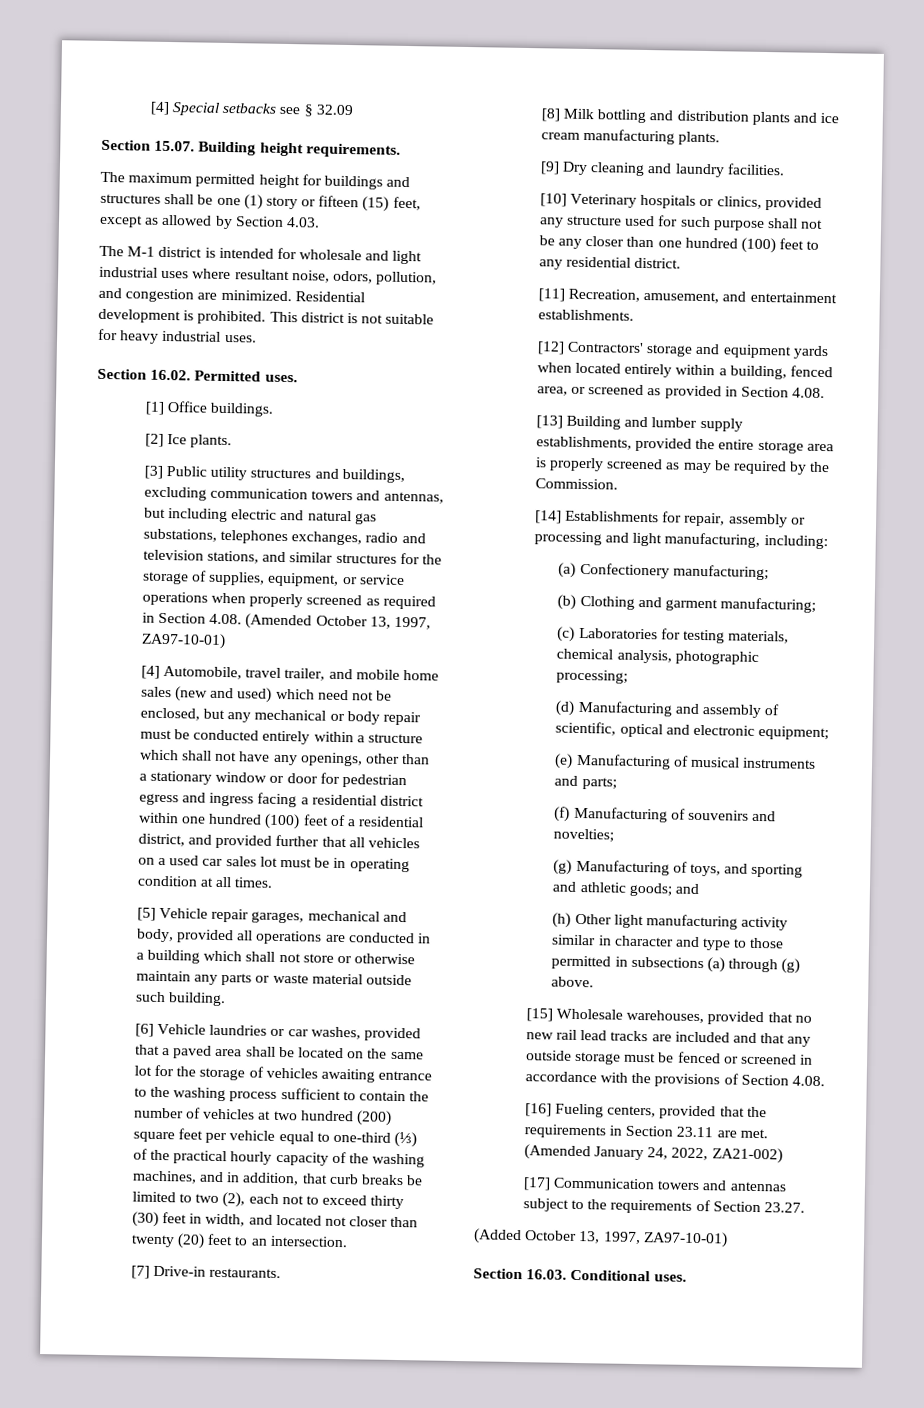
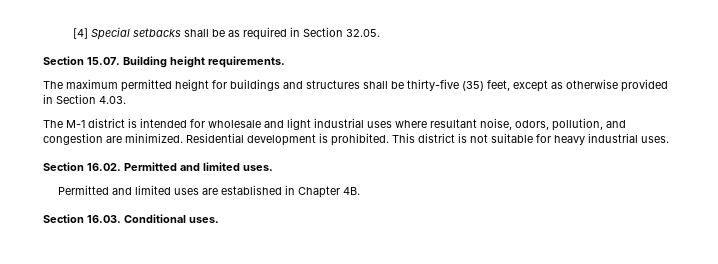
[279,104,354,117] see § 32.09 -> [183,27,380,40] shall be as required in Section 32.05.
[216,194,421,212] [99,214,233,230] one (1) story or fifteen (15) feet, except as allowed by -> [407,79,668,92] [43,94,53,104] thirty-five (35) feet, except as otherwise provided in
[264,374,298,383] [144,401,275,417] [144,433,233,449] [143,465,405,484] [143,486,444,504] [143,507,377,525] [142,528,426,546] [142,549,443,565] [141,570,405,587] [141,591,436,610] [141,612,432,630] [140,632,226,650] [140,665,440,681] [140,686,393,703] [139,707,422,726] [139,729,424,745] [139,749,431,767] [138,770,408,789] [138,792,425,808] [137,812,425,830] [137,833,421,849] [137,855,410,873] [136,875,274,888] [136,907,407,924] [135,928,432,945] [135,949,416,965] [135,970,413,986] [134,991,227,1007] [134,1023,422,1042] [134,1044,424,1060] [133,1064,433,1083] [133,1086,430,1102] [133,1107,393,1126] [132,1128,418,1148] [132,1148,426,1168] [131,1170,424,1186] [131,1191,405,1210] [131,1211,419,1228] [130,1233,348,1249] [130,1265,282,1279] [540,108,840,126] [540,128,721,146] [539,161,785,178] [539,193,822,211] [538,215,824,231] [538,235,820,254] [538,256,682,270] [537,288,837,304] [537,309,634,321] [536,341,829,360] [536,362,834,380] [536,384,826,400] [535,415,743,432] [535,436,834,454] [534,457,831,475] [534,478,618,490] [534,510,806,528] [533,531,828,550] [558,562,769,581] [557,594,817,613] [557,626,790,644] [556,648,759,665] [556,669,629,684] [555,700,781,719] [555,721,830,741] [554,753,817,770] [554,775,617,790] [554,806,777,823] [553,828,615,843] [553,859,804,878] [552,881,700,897] [552,912,789,931] [551,934,785,951] [551,955,801,974] [551,976,595,988] [525,1008,812,1026] [525,1029,812,1047] [525,1050,814,1065] [524,1071,826,1088] [524,1103,767,1120] [523,1124,768,1139] [523,1144,783,1164] [522,1177,787,1192] [522,1198,806,1214] [473,1228,728,1248] uses. // [1] Office buildings. // [2] Ice plants. // [3] Public utility structures and buildings, excluding communication towers and antennas, but including electric and natural gas substations, telephones exchanges, radio and television stations, and similar structures for the storage of supplies, equipment, or service operations when properly screened as required in Section 4.08. (Amended October 13, 1997, ZA97-10-01) // [4] Automobile, travel trailer, and mobile home sales (new and used) which need not be enclosed, but any mechanical or body repair must be conducted entirely within a structure which shall not have any openings, other than a stationary window or door for pedestrian egress and ingress facing a residential district within one hundred (100) feet of a residential district, and provided further that all vehicles on a used car sales lot must be in operating condition at all times. // [5] Vehicle repair garages, mechanical and body, provided all operations are conducted in a building which shall not store or otherwise maintain any parts or waste material outside such building. // [6] Vehicle laundries or car washes, provided that a paved area shall be located on the same lot for the storage of vehicles awaiting entrance to the washing process sufficient to contain the number of vehicles at two hundred (200) square feet per vehicle equal to one-third (⅓) of the practical hourly capacity of the washing machines, and in addition, that curb breaks be limited to two (2), each not to exceed thirty (30) feet in width, and located not closer than twenty (20) feet to an intersection. // [7] Drive-in restaurants. // [8] Milk bottling and distribution plants and ice cream manufacturing plants. // [9] Dry cleaning and laundry facilities. // [10] Veterinary hospitals or clinics, provided any structure used for such purpose shall not be any closer than one hundred (100) feet to any residential district. // [11] Recreation, amusement, and entertainment establishments. // [12] Contractors' storage and equipment yards when located entirely within a building, fenced area, or screened as provided in Section 4.08. // [13] Building and lumber supply establishments, provided the entire storage area is properly screened as may be required by the Commission. // [14] Establishments for repair, assembly or processing and light manufacturing, including: // (a) Confectionery manufacturing; // (b) Clothing and garment manufacturing; // (c) Laboratories for testing materials, chemical analysis, photographic processing; // (d) Manufacturing and assembly of scientific, optical and electronic equipment; // (e) Manufacturing of musical instruments and parts; // (f) Manufacturing of souvenirs and novelties; // (g) Manufacturing of toys, and sporting and athletic goods; and // (h) Other light manufacturing activity similar in character and type to those permitted in subsections (a) through (g) above. // [15] Wholesale warehouses, provided that no new rail lead tracks are included and that any outside storage must be fenced or screened in accordance with the provisions of Section 4.08. // [16] Fueling centers, provided that the requirements in Section 23.11 are met. (Amended January 24, 2022, ZA21-002) // [17] Communication towers and antennas subject to the requirements of Section 23.27. // (Added October 13, 1997, ZA97-10-01) -> [180,162,273,171] [57,185,360,198] and limited uses. // Permitted and limited uses are established in Chapter 4B.

